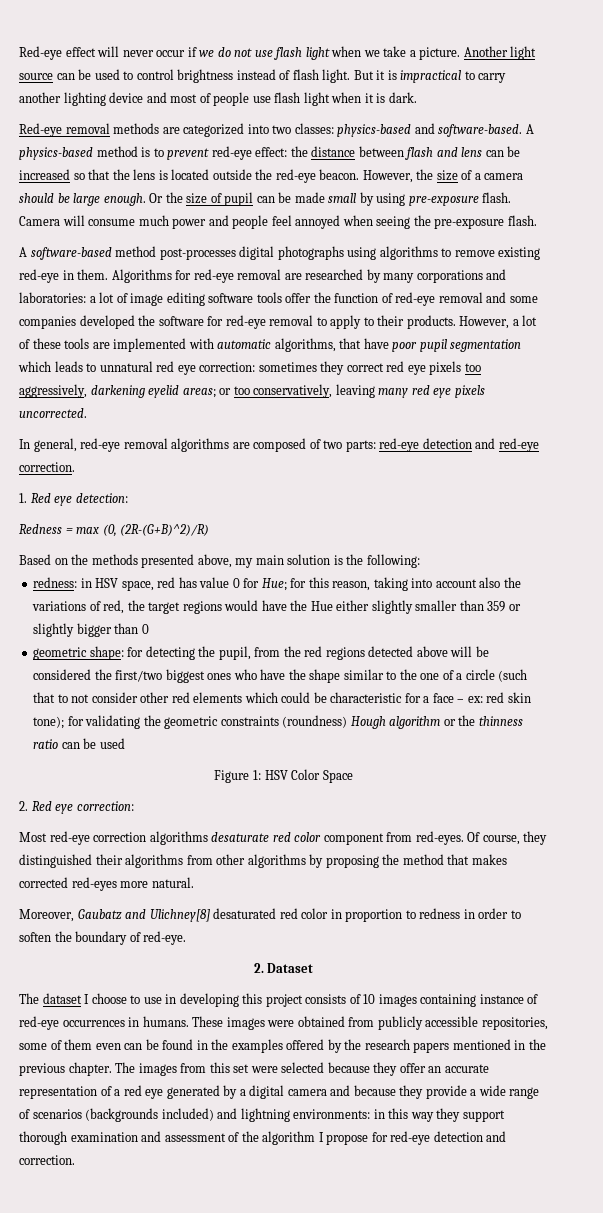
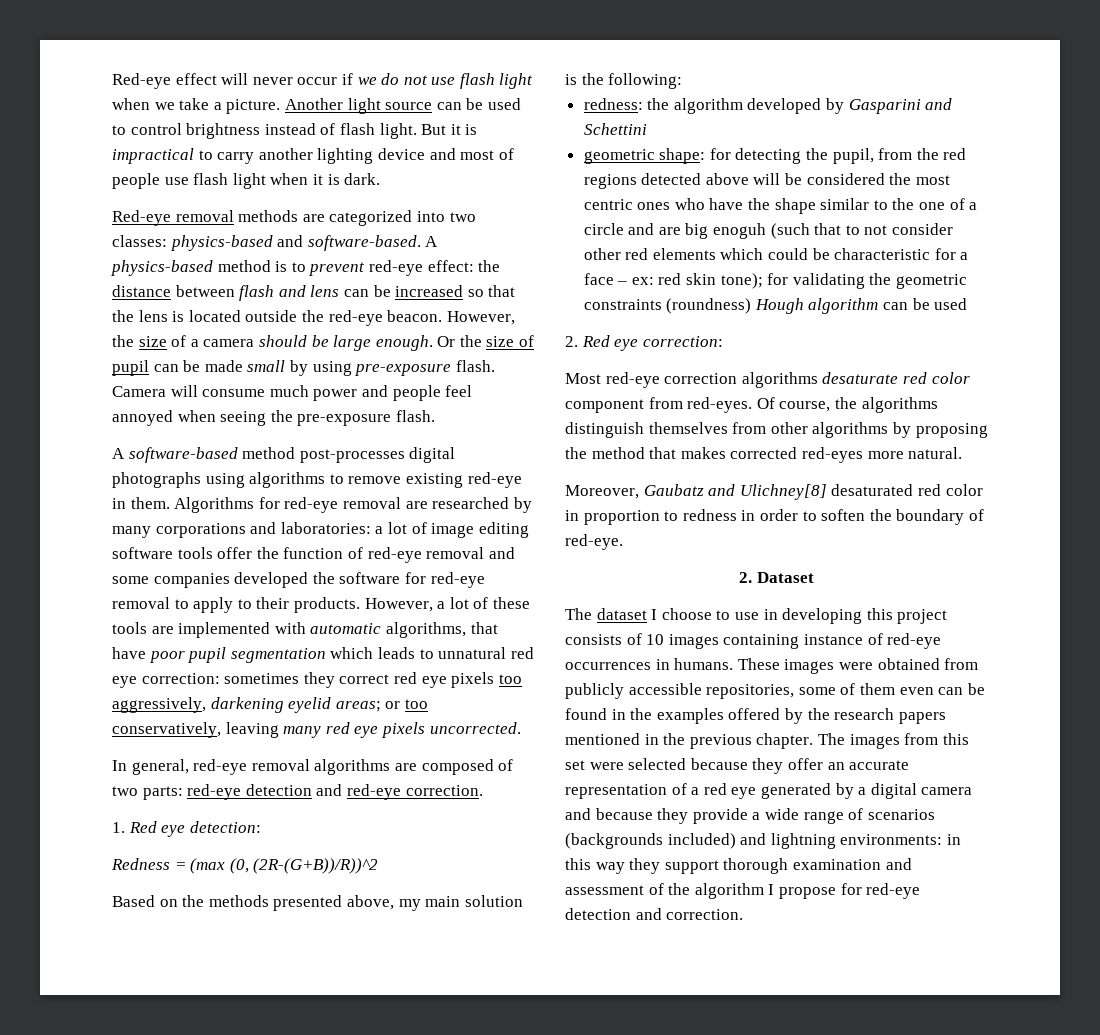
[76,524,210,537] max (0, (2R-(G+B)^2)/R) -> [190,858,379,874] (max (0, (2R-(G+B))/R))^2
[80,577,521,591] [32,600,521,614] [33,623,149,637] in HSV space, red has value 0 for Hue; for this reason, taking into account also the variations of red, the target regions would have the Hue either slightly smaller than 359 or slightly bigger than 0 -> [647,98,953,114] [583,123,647,135] the algorithm developed by Gasparini and Schettini
[115,669,205,683] first/two biggest -> [915,175,950,185] [583,199,633,210] most centric
(495, 674) none -> [628,223,767,239] and are big enoguh
[443,715,523,726] [33,738,125,749] [214,769,353,783] or the thinness ratio can be used // Figure 1: HSV Color Space -> [883,298,968,310] can be used
[523,831,548,845] [19,854,184,868] they distinguished their algorithms -> [834,397,938,413] [565,422,728,438] the algorithms distinguish themselves

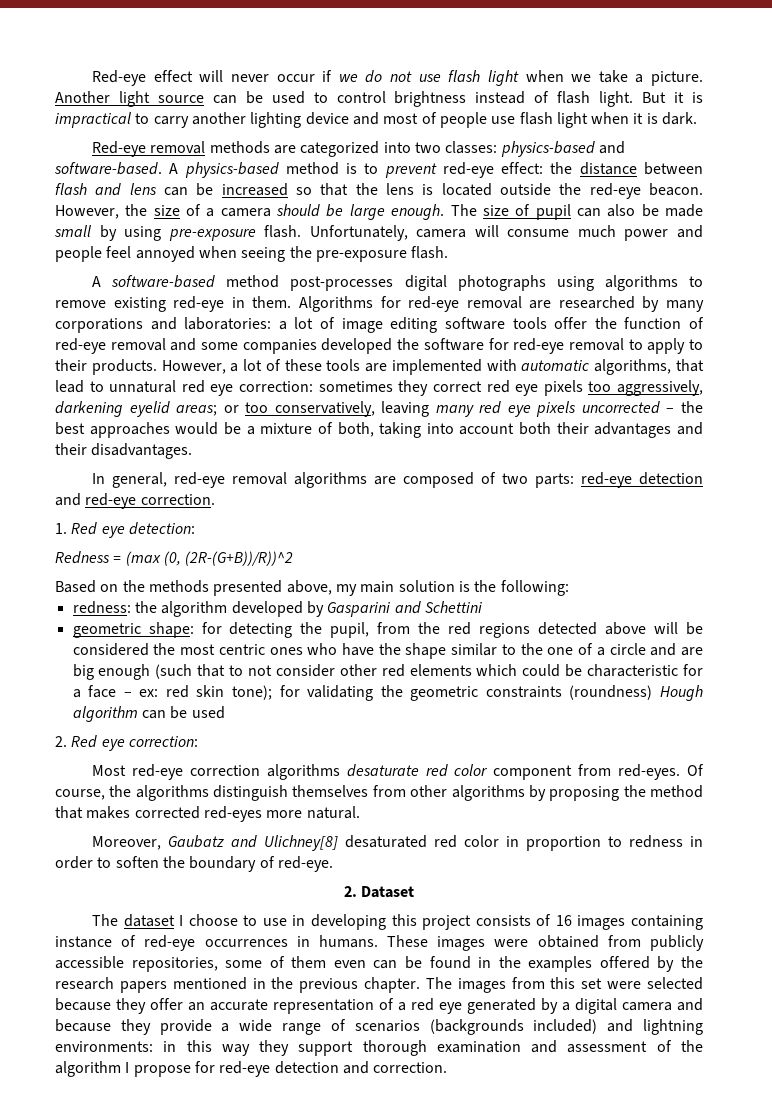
[437,335,482,347] Or the -> [450,204,477,216] The
(179, 368) none -> [607,204,636,217] also
[112,386,166,397] Camera -> [309,225,467,241] Unfortunately, camera
[112,647,415,663] have poor pupil segmentation which leads -> [55,380,84,393] lead
[429,722,521,734] uncorrected. -> [581,401,704,414] [55,422,703,438] [55,443,193,459] uncorrected – the best approaches would be a mixture of both, taking into account both their advantages and their disadvantages.
[713,223,767,239] enoguh -> [98,664,151,680] enough
[646,634,665,645] 10 -> [555,915,572,926] 16

